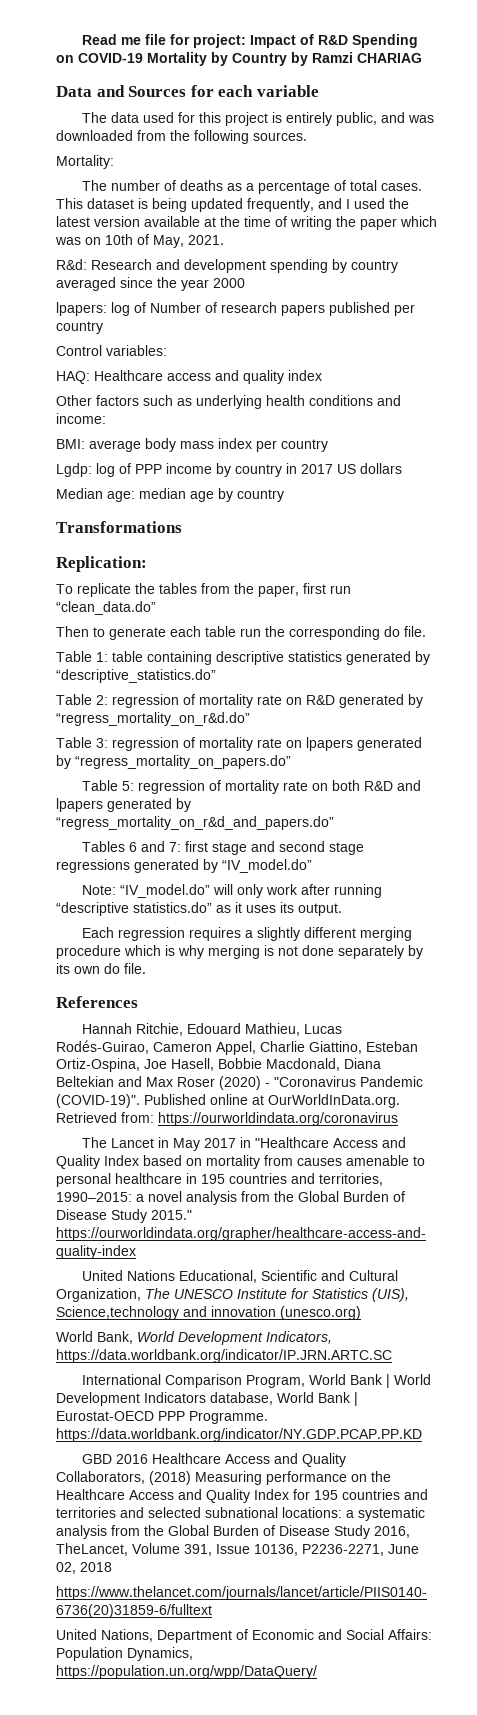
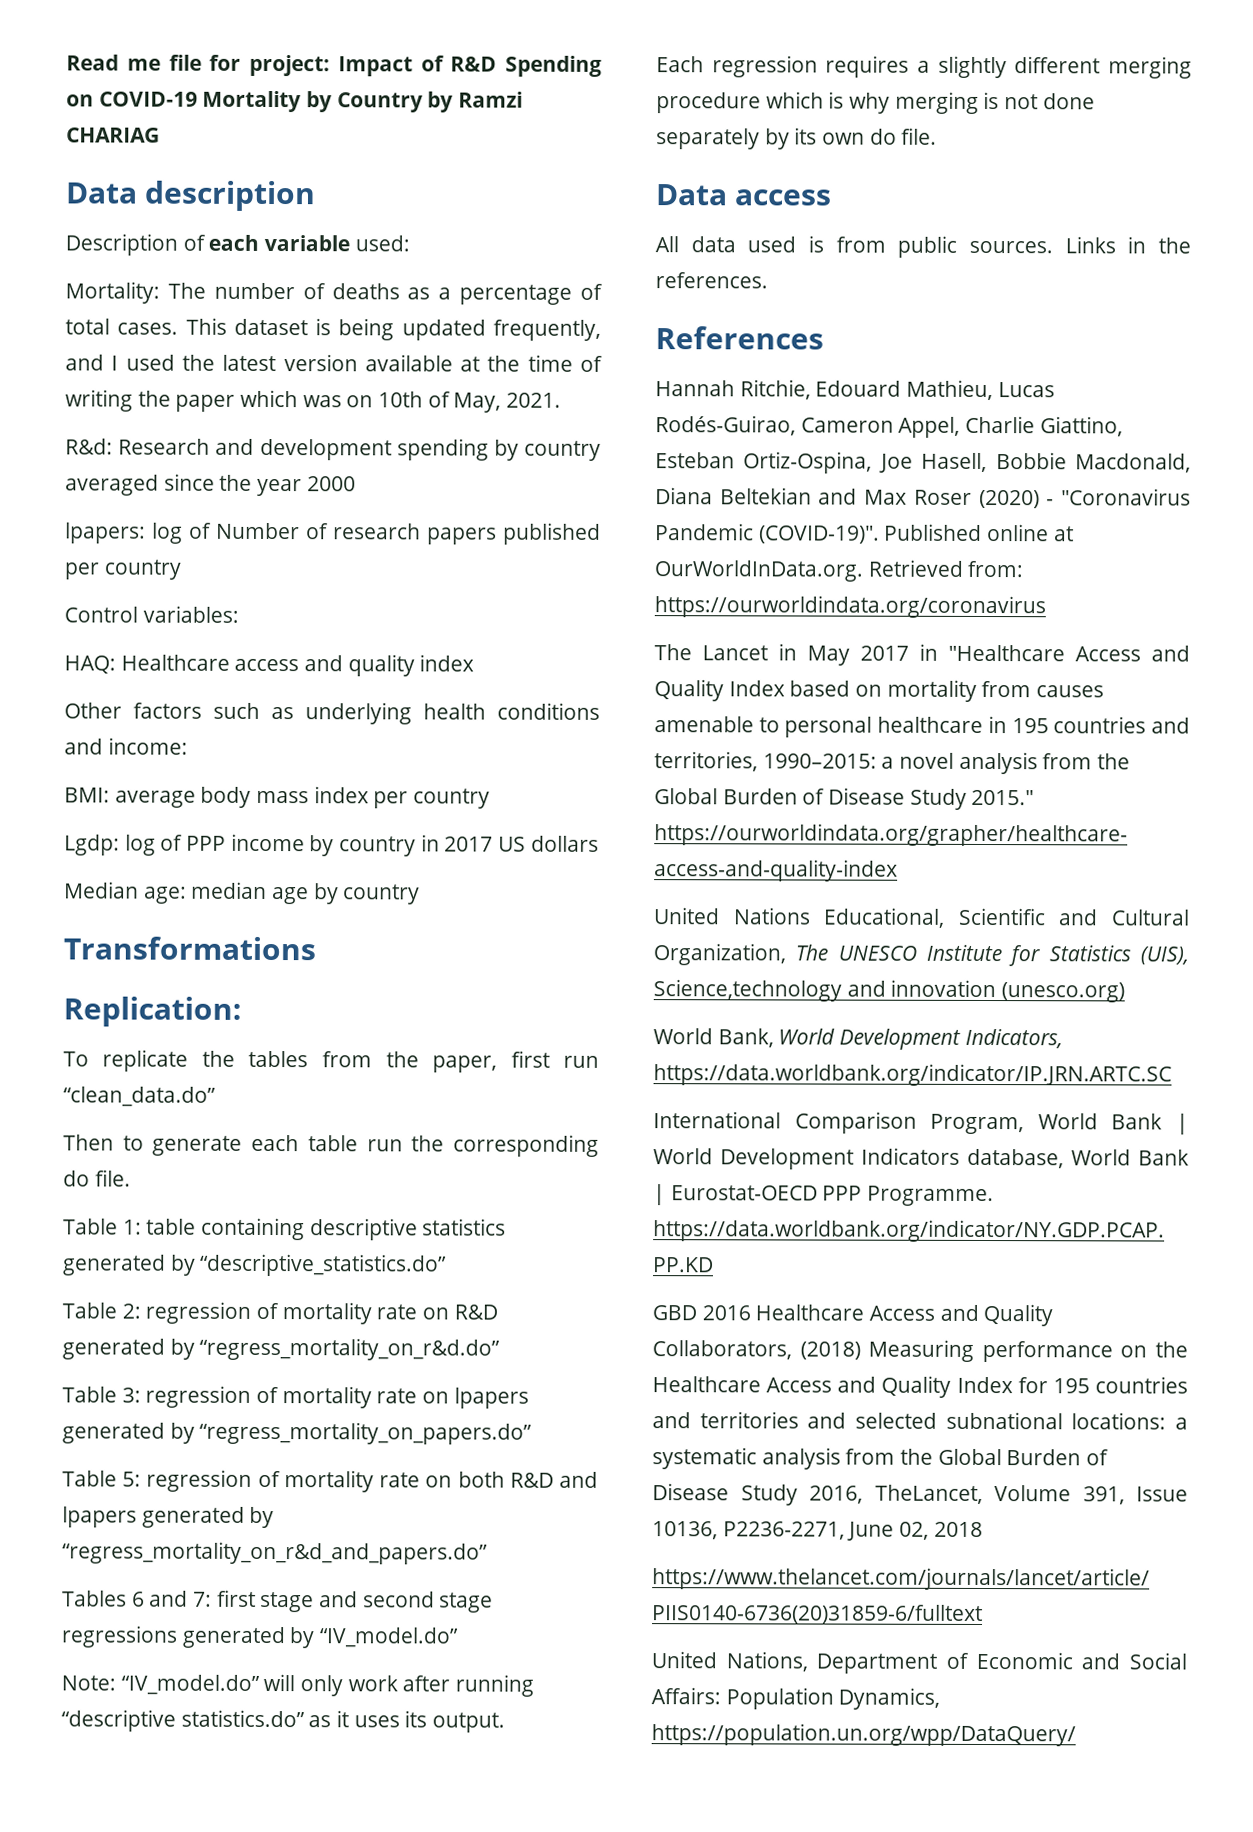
[96,85,214,97] and Sources for -> [144,180,316,212] [65,233,206,256] description // Description of
[82,112,435,126] [56,130,307,144] // The data used for this project is entirely public, and was downloaded from the following sources. -> [354,235,410,252] used:
(114, 162) // -> (160, 292) none
(146, 968) none -> [655,184,832,206] [655,235,1191,258] [655,272,768,289] // Data access // All data used is from public sources. Links in the references.

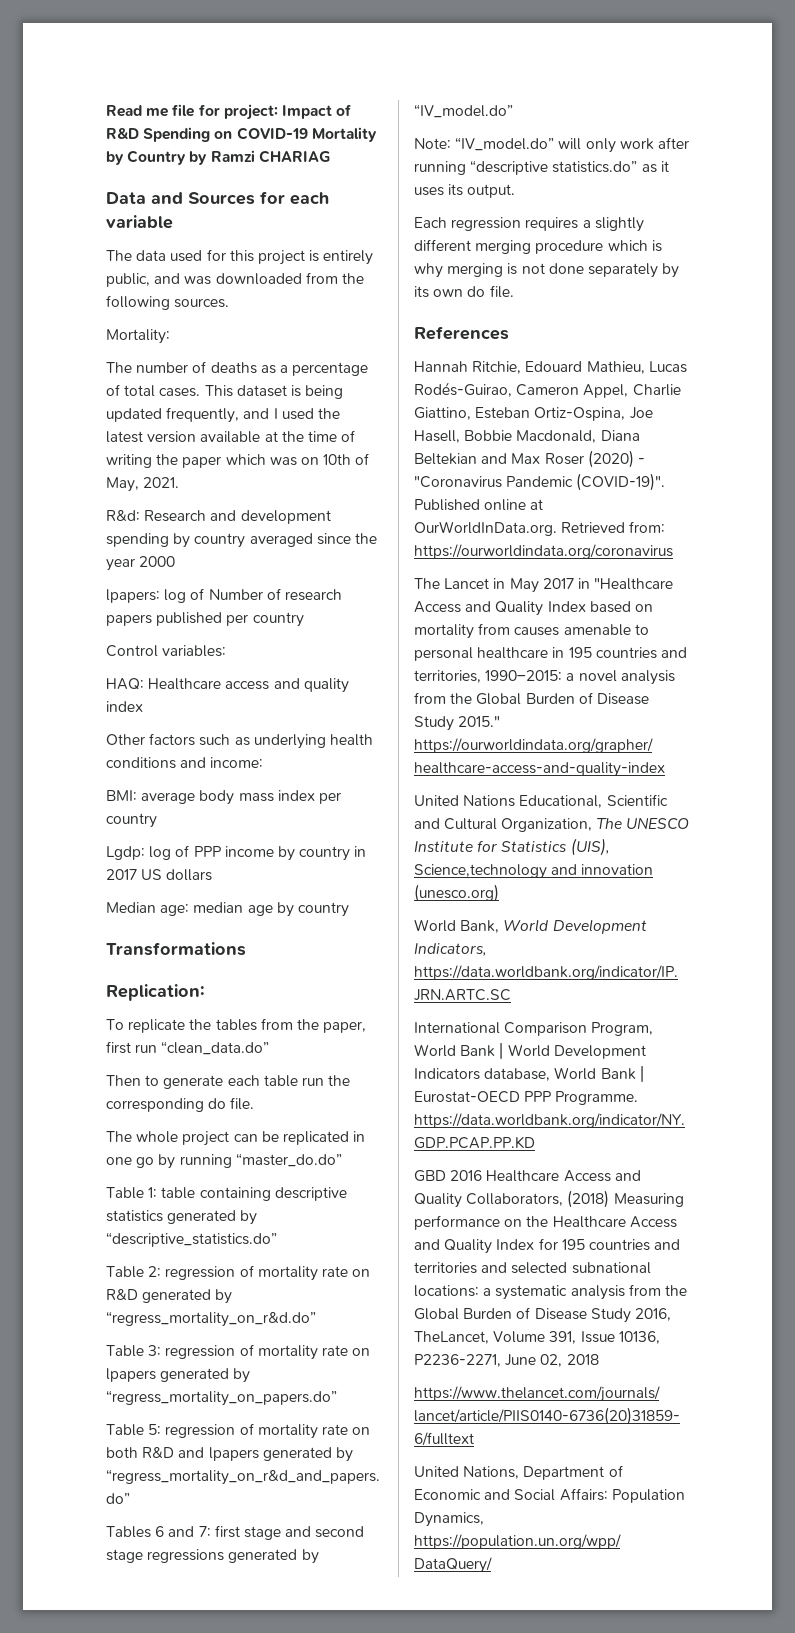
[144,180,316,212] [65,233,206,256] description // Description of -> [151,191,285,205] and Sources for
[354,235,410,252] used: -> [106,249,374,265] [106,272,364,287] [106,295,230,310] // The data used for this project is entirely public, and was downloaded from the following sources.
(160, 292) none -> (170, 336) //
(131, 1178) none -> [106,1131,366,1146] [106,1153,342,1169] // The whole project can be replicated in one go by running “master_do.do”
[655,184,832,206] [655,235,1191,258] [655,272,768,289] // Data access // All data used is from public sources. Links in the references. -> (514, 291) none

